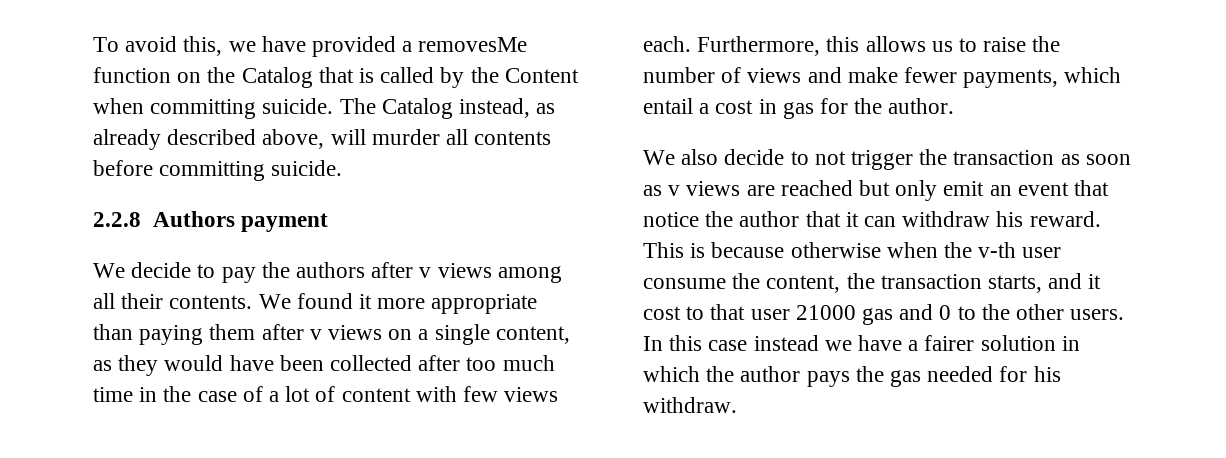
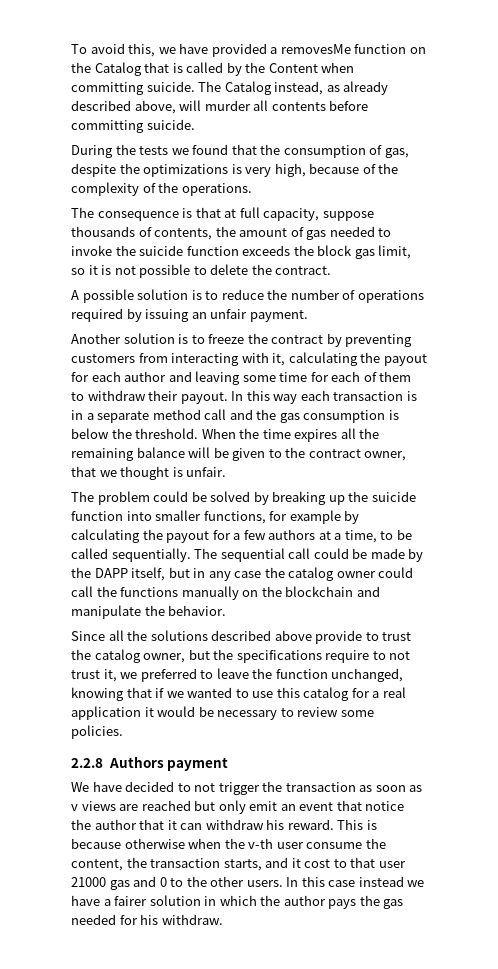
[93,211,328,232] [93,262,562,283] [93,293,538,314] [93,324,570,345] [93,355,555,376] [93,386,559,402] [643,36,1061,56] [643,67,1122,88] [643,98,955,119] [643,149,785,165] 2.2.8 Authors payment // We decide to pay the authors after v views among all their contents. We found it more appropriate than paying them after v views on a single content, as they would have been collected after too much time in the case of a lot of content with few views each. Furthermore, this allows us to raise the number of views and make fewer payments, which entail a cost in gas for the author. // We also decide -> [71,144,409,158] [71,163,399,177] [71,182,252,196] [71,207,374,221] [71,226,392,240] [71,245,412,259] [71,264,332,278] [71,289,424,303] [71,308,308,322] [71,333,413,347] [71,352,427,366] [71,371,412,385] [71,390,417,404] [71,409,399,423] [71,428,380,442] [71,447,407,461] [71,466,227,480] [71,491,416,505] [71,510,360,524] [71,529,412,543] [71,548,424,562] [71,567,414,581] [71,586,380,600] [71,605,227,619] [71,630,412,644] [71,649,411,663] [71,668,404,682] [71,687,406,701] [71,706,374,720] [71,725,123,739] [71,756,229,771] [71,781,175,792] During the tests we found that the consumption of gas, despite the optimizations is very high, because of the complexity of the operations. // The consequence is that at full capacity, suppose thousands of contents, the amount of gas needed to invoke the suicide function exceeds the block gas limit, so it is not possible to delete the contract. // A possible solution is to reduce the number of operations required by issuing an unfair payment. // Another solution is to freeze the contract by preventing customers from interacting with it, calculating the payout for each author and leaving some time for each of them to withdraw their payout. In this way each transaction is in a separate method call and the gas consumption is below the threshold. When the time expires all the remaining balance will be given to the contract owner, that we thought is unfair. // The problem could be solved by breaking up the suicide function into smaller functions, for example by calculating the payout for a few authors at a time, to be called sequentially. The sequential call could be made by the DAPP itself, but in any case the catalog owner could call the functions manually on the blockchain and manipulate the behavior. // Since all the solutions described above provide to trust the catalog owner, but the specifications require to not trust it, we preferred to leave the function unchanged, knowing that if we wanted to use this catalog for a real application it would be necessary to review some policies. // 2.2.8 Authors payment // We have decided

